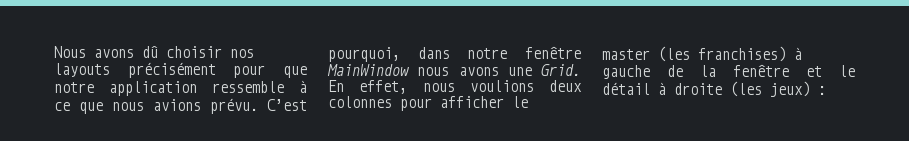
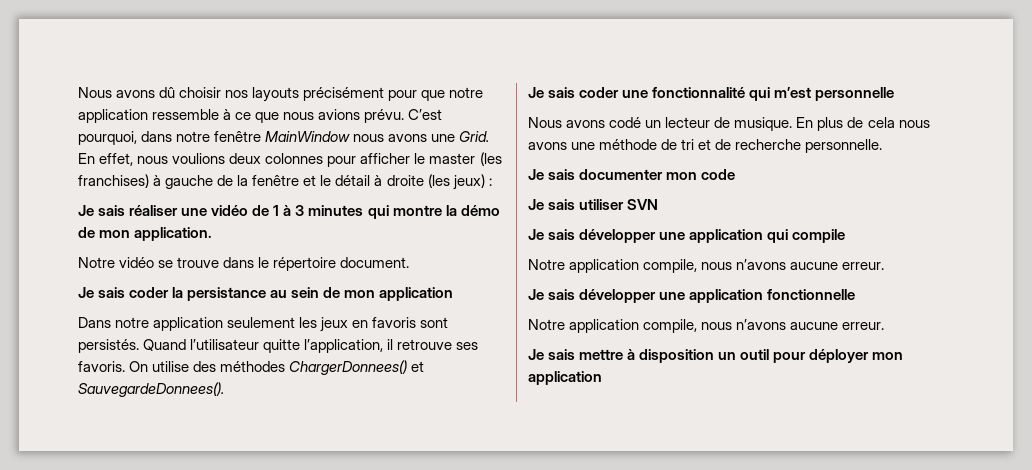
(826, 90) none -> [78,205,500,219] [78,227,213,241] [78,257,410,271] [78,287,454,301] [78,317,449,332] [78,339,479,353] [78,360,425,375] [78,382,224,397] [528,87,895,101] [528,117,930,131] [528,139,883,153] [528,169,736,180] [528,199,659,210] [528,229,846,243] [528,259,885,273] [528,289,856,303] [528,319,885,333] [528,349,904,363] [528,371,602,385] // Je sais réaliser une vidéo de 1 à 3 minutes qui montre la démo de mon application. // Notre vidéo se trouve dans le répertoire document. // Je sais coder la persistance au sein de mon application // Dans notre application seulement les jeux en favoris sont persistés. Quand l’utilisateur quitte l’application, il retrouve ses favoris. On utilise des méthodes ChargerDonnees() et SauvegardeDonnees(). // Je sais coder une fonctionnalité qui m’est personnelle // Nous avons codé un lecteur de musique. En plus de cela nous avons une méthode de tri et de recherche personnelle. // Je sais documenter mon code // Je sais utiliser SVN // Je sais développer une application qui compile // Notre application compile, nous n’avons aucune erreur. // Je sais développer une application fonctionnelle // Notre application compile, nous n’avons aucune erreur. // Je sais mettre à disposition un outil pour déployer mon application

